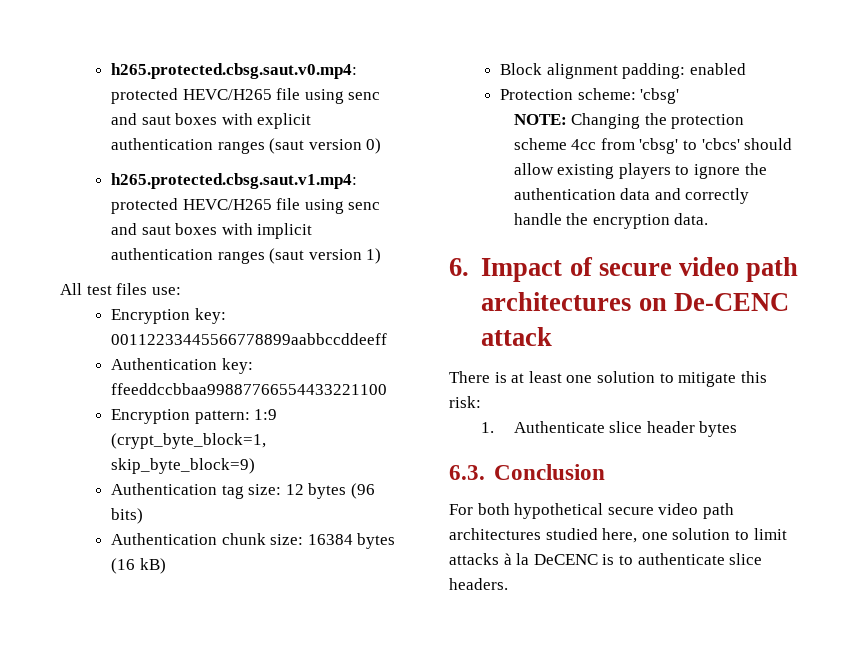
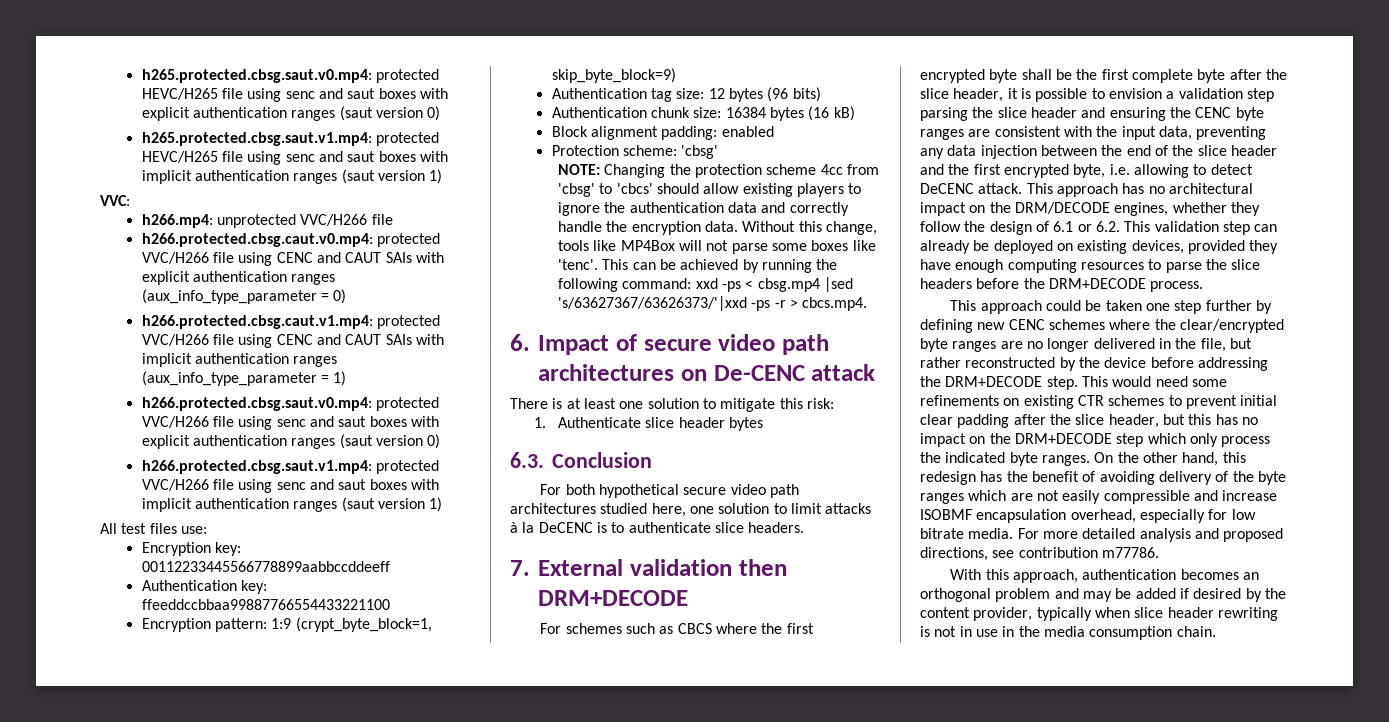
(382, 256) none -> [100,195,130,206] [141,214,393,228] [141,233,440,247] [141,252,444,266] [141,271,336,285] [141,289,347,304] [141,315,440,329] [141,334,444,348] [141,353,338,367] [141,371,347,386] [141,397,439,411] [141,416,439,430] [141,434,441,449] [141,460,439,474] [141,479,439,493] [141,497,443,512] // VVC: // h266.mp4: unprotected VVC/H266 file // h266.protected.cbsg.caut.v0.mp4: protected VVC/H266 file using CENC and CAUT SAIs with explicit authentication ranges (aux_info_type_parameter = 0) // h266.protected.cbsg.caut.v1.mp4: protected VVC/H266 file using CENC and CAUT SAIs with implicit authentication ranges (aux_info_type_parameter = 1) // h266.protected.cbsg.saut.v0.mp4: protected VVC/H266 file using senc and saut boxes with explicit authentication ranges (saut version 0) // h266.protected.cbsg.saut.v1.mp4: protected VVC/H266 file using senc and saut boxes with implicit authentication ranges (saut version 1)
(709, 219) none -> [742,221,877,235] [558,240,876,254] [558,259,838,273] [558,277,853,292] [558,296,868,311] Without this change, tools like MP4Box will not parse some boxes like 'tenc'. This can be achieved by running the following command: xxd -ps < cbsg.mp4 |sed 's/63627367/63626373/'|xxd -ps -r > cbcs.mp4.
(508, 584) none -> [510,559,787,576] [538,590,688,606] [540,623,814,634] [920,69,1287,83] [920,88,1274,102] [920,107,1264,121] [920,126,1267,140] [920,145,1277,159] [920,164,1253,178] [920,183,1253,197] [920,202,1260,216] [920,221,1278,235] [920,240,1279,254] [920,259,1261,273] [920,278,1204,292] [950,300,1272,314] [920,319,1284,333] [920,338,1252,352] [920,357,1268,371] [920,376,1227,390] [920,395,1278,409] [920,414,1258,428] [920,433,1271,447] [920,452,1246,466] [920,471,1286,485] [920,490,1278,504] [920,509,1256,523] [920,528,1284,542] [920,547,1159,561] [950,569,1260,583] [920,588,1286,602] [920,607,1278,621] [920,626,1216,640] // 7. External validation then DRM+DECODE // For schemes such as CBCS where the first encrypted byte shall be the first complete byte after the slice header, it is possible to envision a validation step parsing the slice header and ensuring the CENC byte ranges are consistent with the input data, preventing any data injection between the end of the slice header and the first encrypted byte, i.e. allowing to detect DeCENC attack. This approach has no architectural impact on the DRM/DECODE engines, whether they follow the design of 6.1 or 6.2. This validation step can already be deployed on existing devices, provided they have enough computing resources to parse the slice headers before the DRM+DECODE process. // This approach could be taken one step further by defining new CENC schemes where the clear/encrypted byte ranges are no longer delivered in the file, but rather reconstructed by the device before addressing the DRM+DECODE step. This would need some refinements on existing CTR schemes to prevent initial clear padding after the slice header, but this has no impact on the DRM+DECODE step which only process the indicated byte ranges. On the other hand, this redesign has the benefit of avoiding delivery of the byte ranges which are not easily compressible and increase ISOBMF encapsulation overhead, especially for low bitrate media. For more detailed analysis and proposed directions, see contribution m77786. // With this approach, authentication becomes an orthogonal problem and may be added if desired by the content provider, typically when slice header rewriting is not in use in the media consumption chain.

